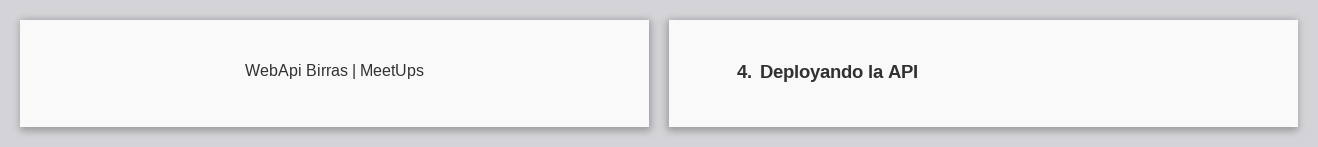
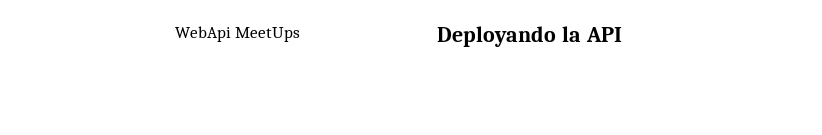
[305,64,357,79] Birras | -> (231, 34) none
[737,65,752,78] 4. -> (301, 34) none

